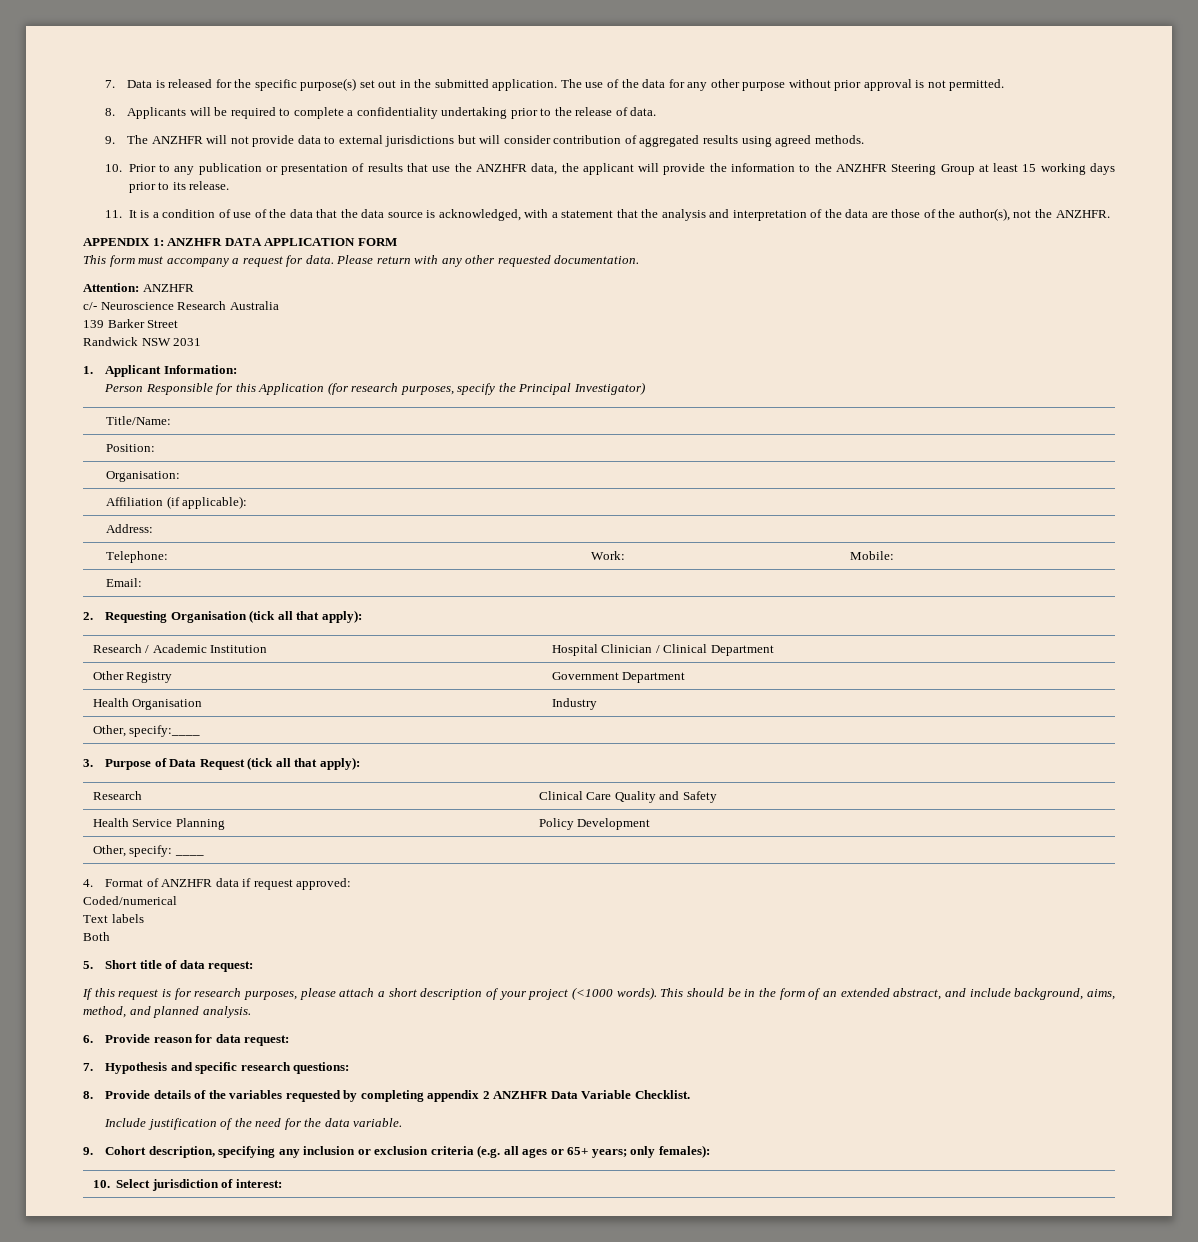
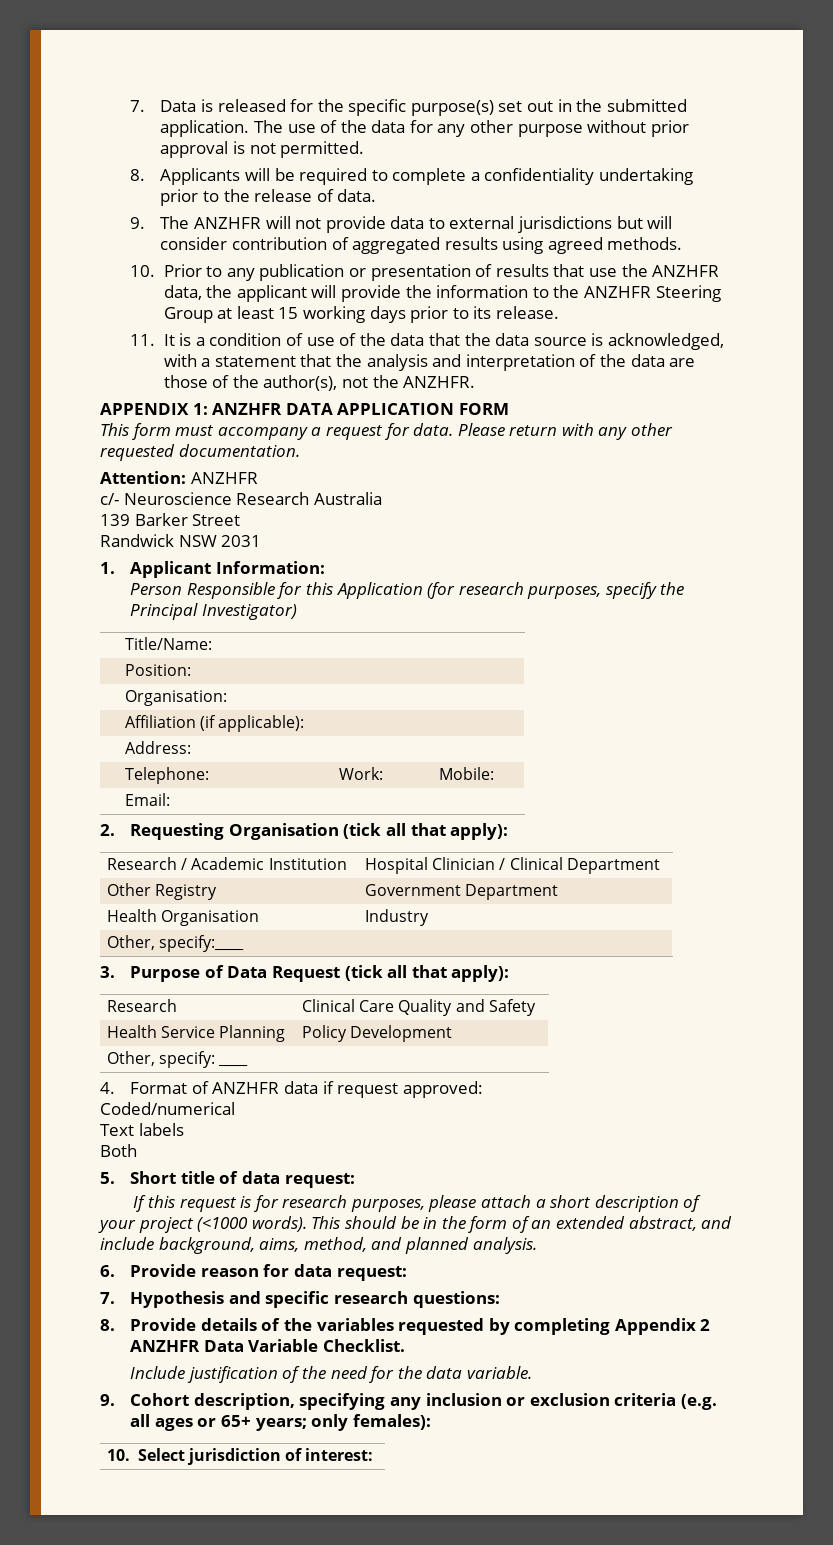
[427,1090,480,1102] appendix -> [614,1318,696,1335] Appendix

